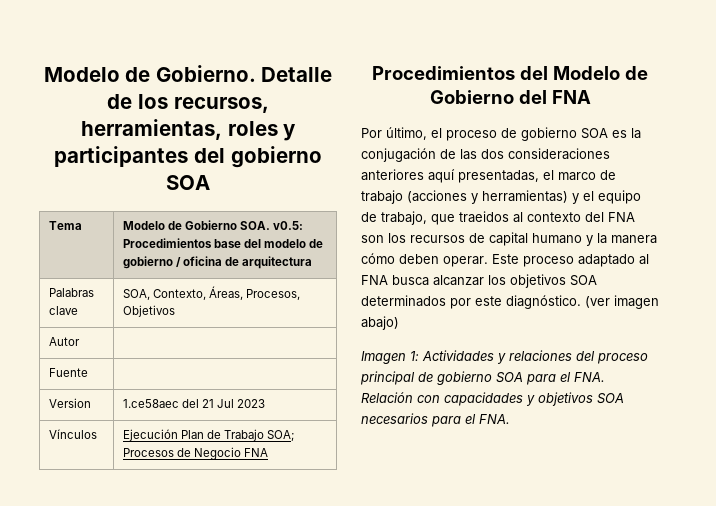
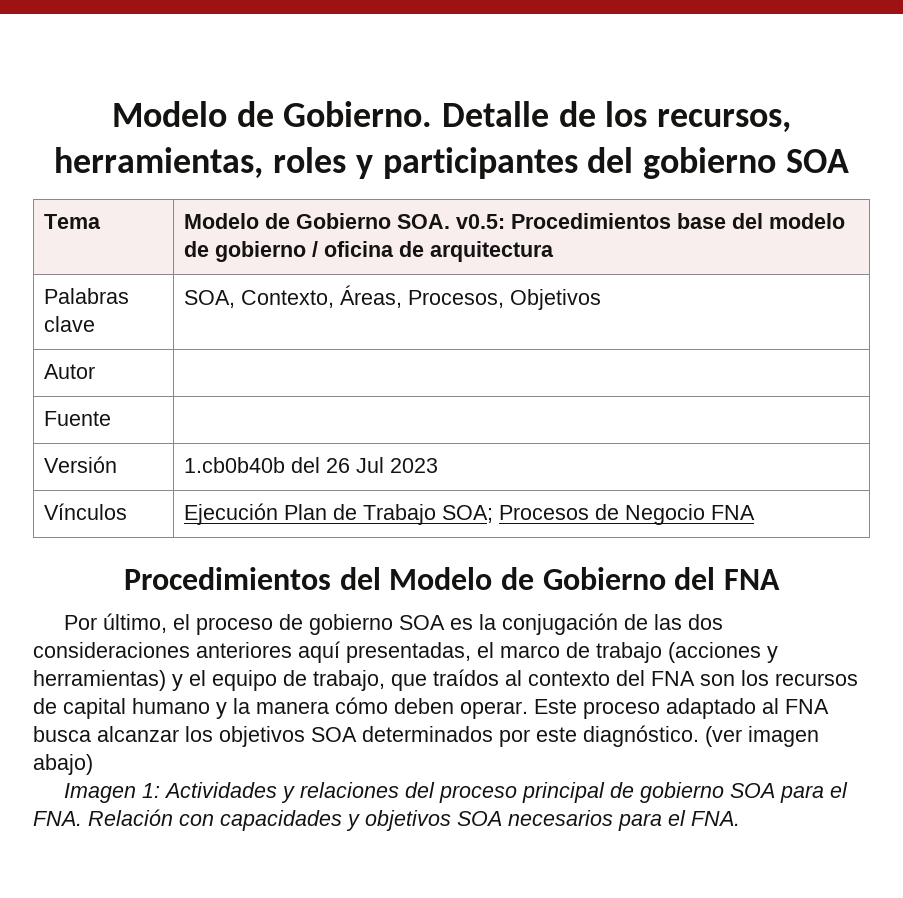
[48,398,91,408] [122,399,214,408] Version | 1.ce58aec del 21 -> [44,456,118,473] [184,457,351,473] Versión | 1.cb0b40b del 26
[459,211,509,223] traeidos -> [433,669,499,686] traídos

